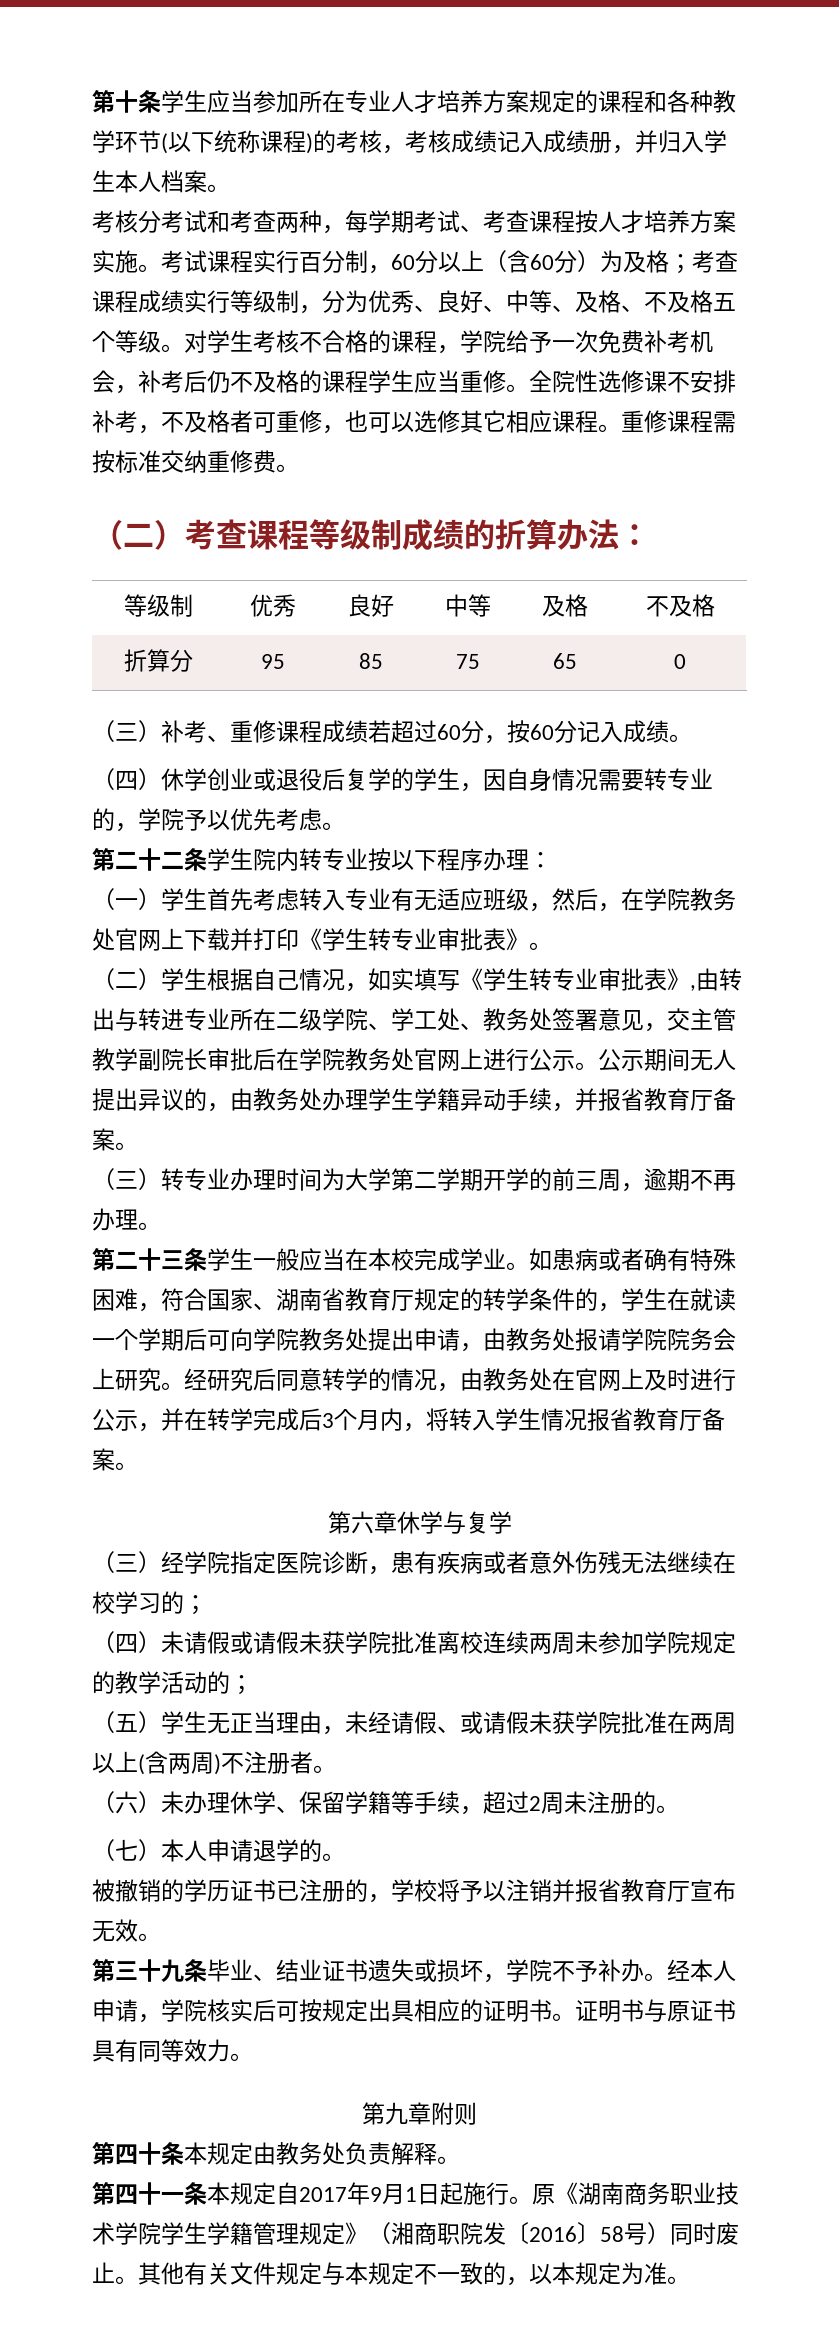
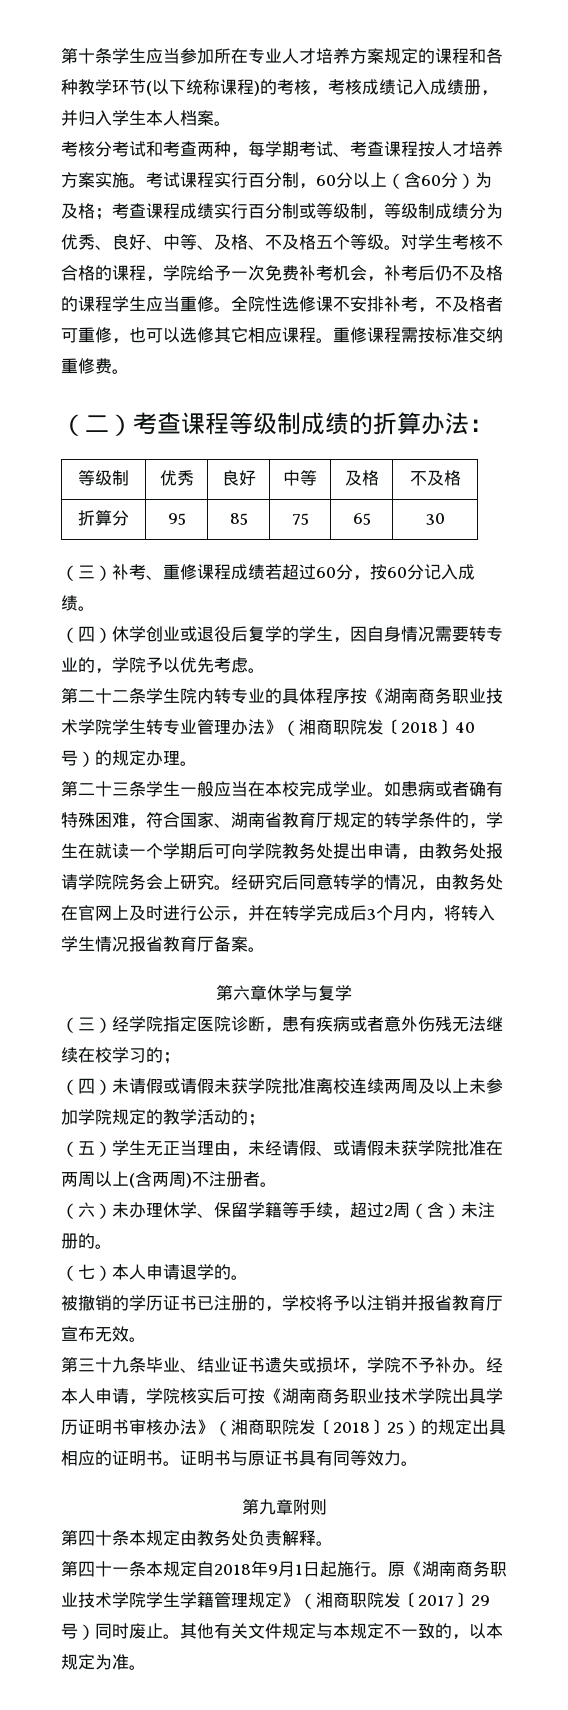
[230,290,322,314] 等级制， -> [248,203,469,220] 百分制或等级制，等级制成绩
[674,654,686,669] 0 -> [425,513,445,525] 30
[368,848,552,871] [92,888,736,912] [92,928,552,951] [92,968,742,992] [92,1008,736,1032] [92,1048,736,1071] [92,1088,736,1112] [92,1128,138,1151] [92,1168,736,1192] 按以下程序办理： // （一）学生首先考虑转入专业有无适应班级，然后，在学院教务处官网上下载并打印《学生转专业审批表》。 // （二）学生根据自己情况，如实填写《学生转专业审批表》,由转出与转进专业所在二级学院、学工处、教务处签署意见，交主管教学副院长审批后在学院教务处官网上进行公示。公示期间无人提出异议的，由教务处办理学生学籍异动手续，并报省教育厅备案。 // （三）转专业办理时间为大学第二学期开学的前三周，逾期不再 -> [265,688,503,704] [61,719,475,736] [61,750,146,767] 的具体程序按《湖南商务职业技术学院学生转专业管理办法》（湘商职院发〔2018〕40号）的规定
(575, 1643) none -> [418,1078,469,1094] 及以上
(564, 1803) none -> [410,1202,461,1219] （含）
(322, 2010) none -> [265,1388,503,1404] [61,1419,438,1436] 《湖南商务职业技术学院出具学历证明书审核办法》（湘商职院发〔2018〕25）的
[299,2187,347,2202] 2017 -> [214,1564,251,1575] 2018
[529,2222,624,2244] 2016〕58 -> [418,1592,490,1608] 2017〕29

